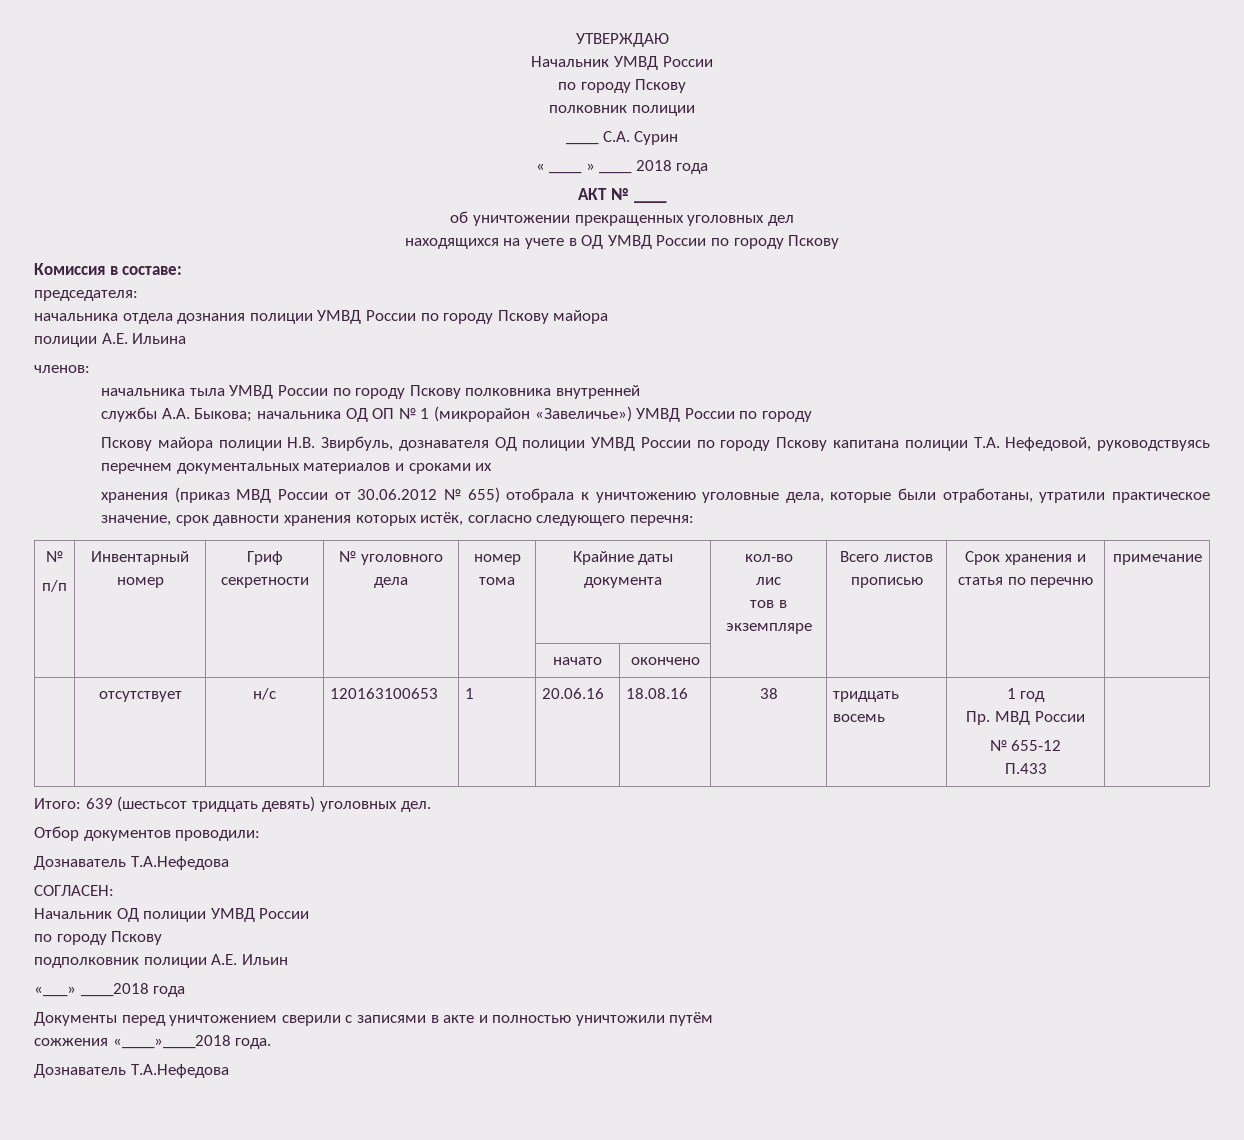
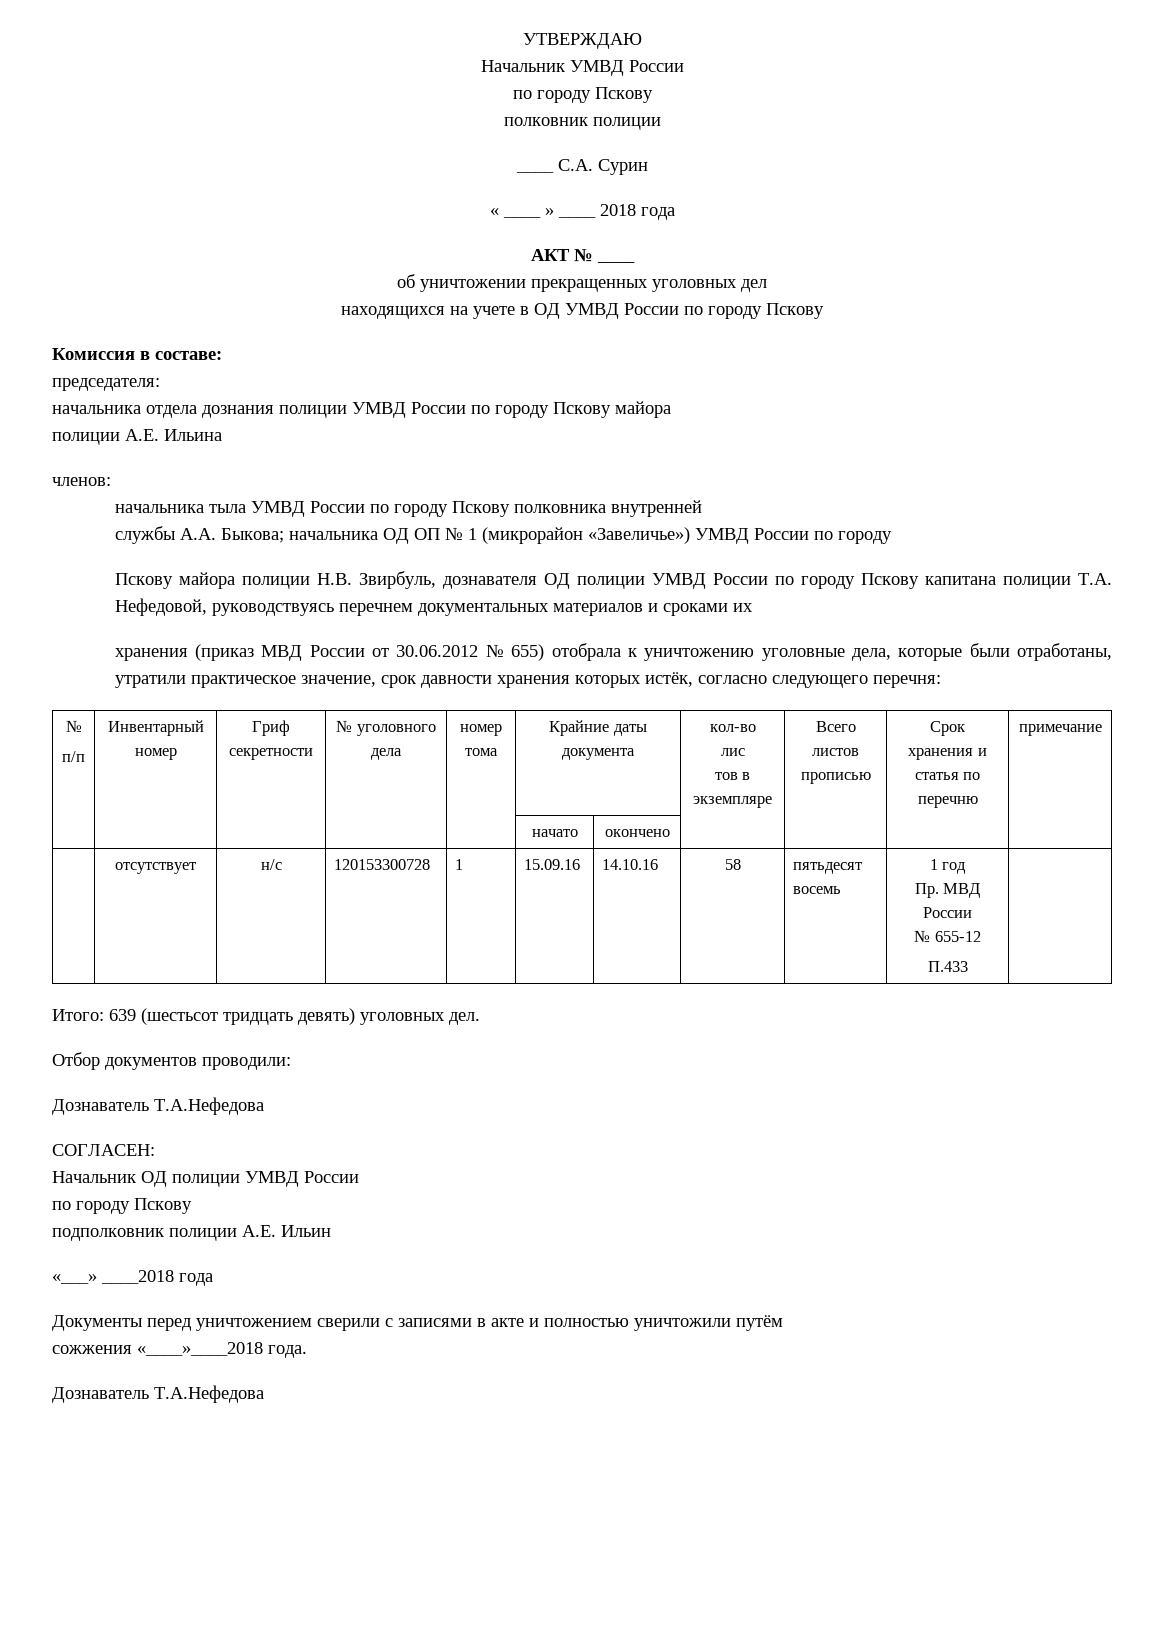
[330,688,439,699] [465,688,475,699] [542,688,605,699] [626,688,689,699] [759,688,778,699] [833,691,900,702] 120163100653 | 1 | 20.06.16 | 18.08.16 | 38 | тридцать -> [334,859,431,870] [455,859,464,870] [524,859,581,870] [602,859,659,870] [724,859,741,870] [793,862,863,874] 120153300728 | 1 | 15.09.16 | 14.10.16 | 58 | пятьдесят

